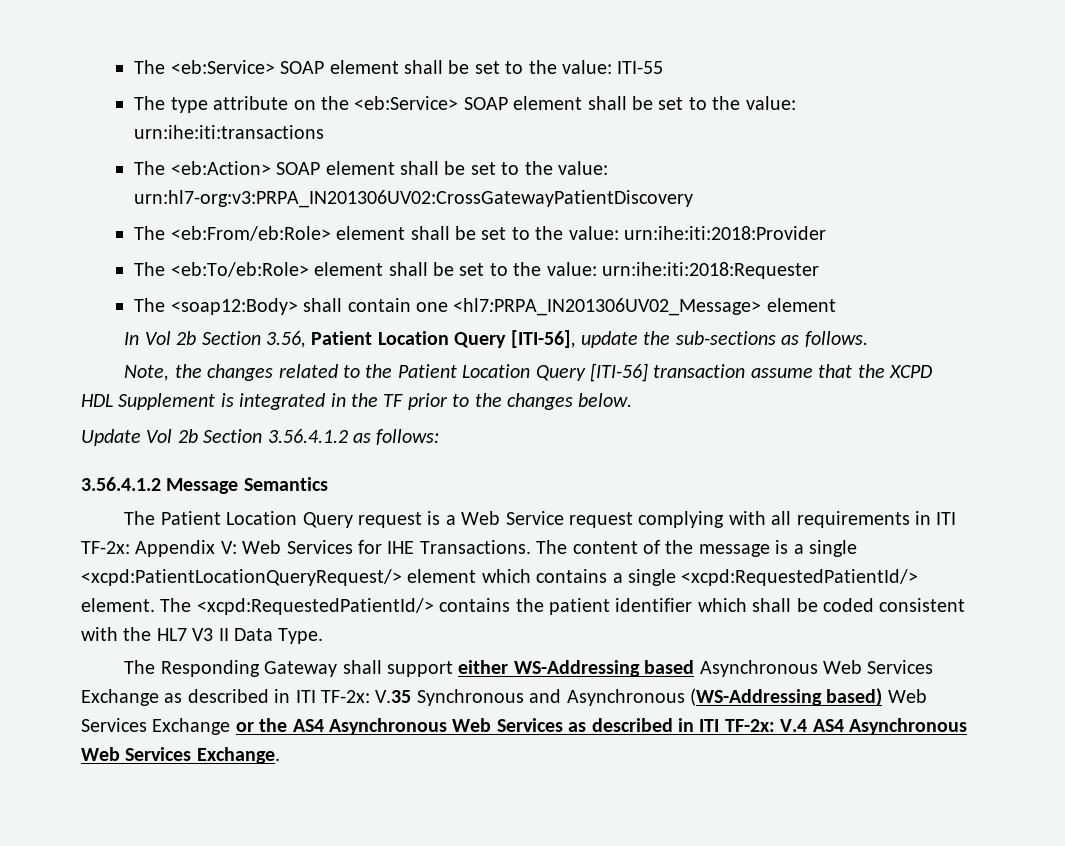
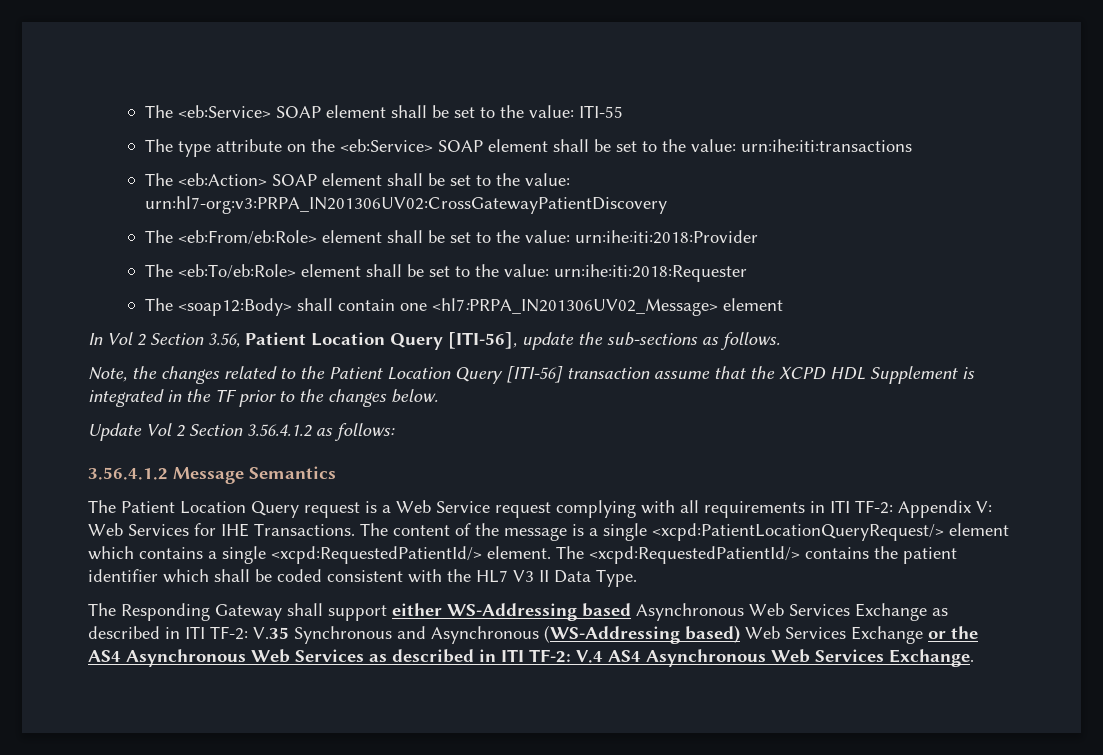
[176,331,197,345] 2b -> [137,333,146,346] 2
[177,429,198,443] 2b -> [176,424,185,437] 2
[81,541,130,554] TF-2x: -> [855,500,893,514] TF-2:
[321,690,370,703] TF-2x: -> [210,626,248,640] TF-2:
[724,719,775,732] TF-2x: -> [529,649,571,663] TF-2:

